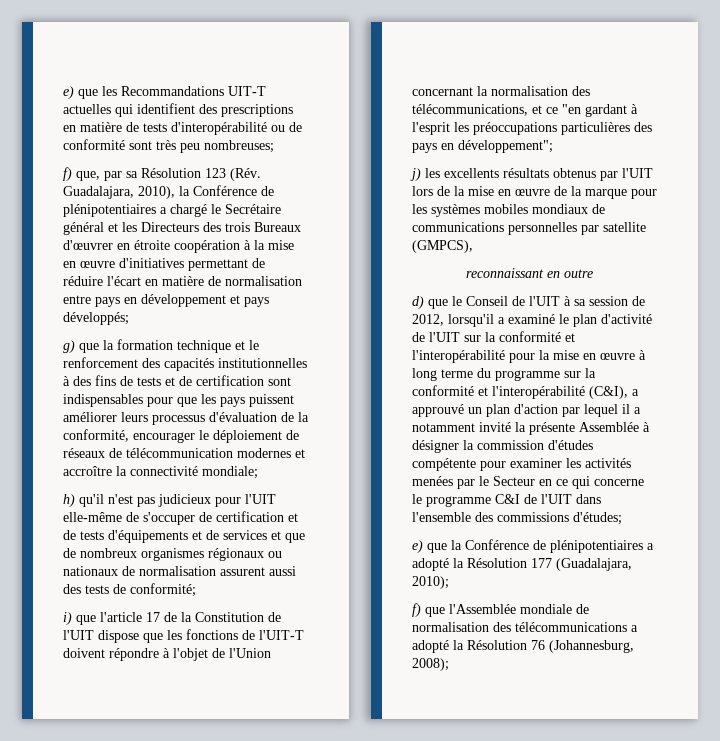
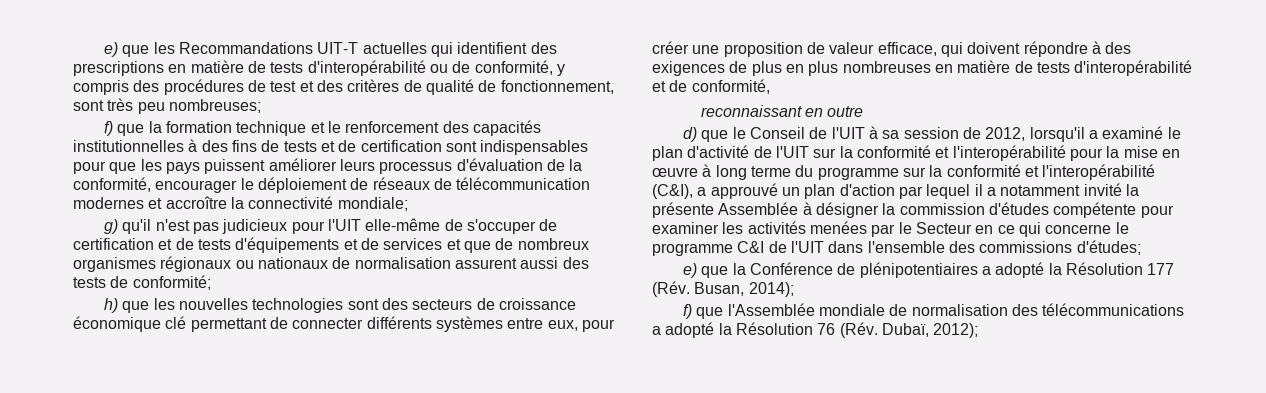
[63,139,125,150] conformité -> [474,60,565,76] [73,79,614,95] conformité, y compris des procédures de test et des critères de qualité de fonctionnement,
[76,168,261,181] [63,185,274,199] [63,204,281,217] [63,222,301,235] [63,240,294,253] [63,258,265,271] [63,276,302,286] [63,294,269,307] [63,312,129,325] [63,340,75,353] que, par sa Résolution 123 (Rév. Guadalajara, 2010), la Conférence de plénipotentiaires a chargé le Secrétaire général et les Directeurs des trois Bureaux d'œuvrer en étroite coopération à la mise en œuvre d'initiatives permettant de réduire l'écart en matière de normalisation entre pays en développement et pays développés; // g) -> (114, 128) none
[63,494,75,507] h) -> [104,219,119,234] g)
[63,612,281,625] [63,629,304,643] [63,648,271,661] [412,86,590,96] [412,104,638,117] [412,122,652,135] [412,140,553,153] [410,168,653,181] [412,186,657,199] [412,204,605,217] [412,222,646,235] [412,240,473,253] i) que l'article 17 de la Constitution de l'UIT dispose que les fonctions de l'UIT-T doivent répondre à l'objet de l'Union concernant la normalisation des télécommunications, et ce "en gardant à l'esprit les préoccupations particulières des pays en développement"; // j) les excellents résultats obtenus par l'UIT lors de la mise en œuvre de la marque pour les systèmes mobiles mondiaux de communications personnelles par satellite (GMPCS), -> [104,298,576,313] [73,316,615,332] [652,41,1132,57] [652,60,1193,76] [652,79,770,94] h) que les nouvelles technologies sont des secteurs de croissance économique clé permettant de connecter différents systèmes entre eux, pour créer une proposition de valeur efficace, qui doivent répondre à des exigences de plus en plus nombreuses en matière de tests d'interopérabilité et de conformité,
[556,558,632,571] [412,576,449,589] (Guadalajara, 2010); -> [652,281,794,297] (Rév. Busan, 2014);
[549,640,634,653] [412,658,449,671] (Johannesburg, 2008); -> [839,322,979,338] (Rév. Dubaï, 2012);

